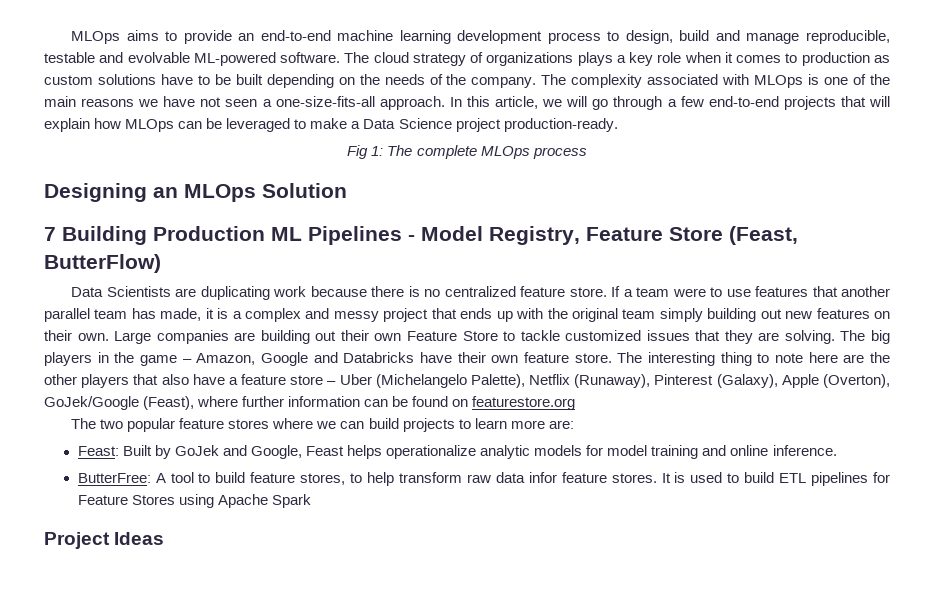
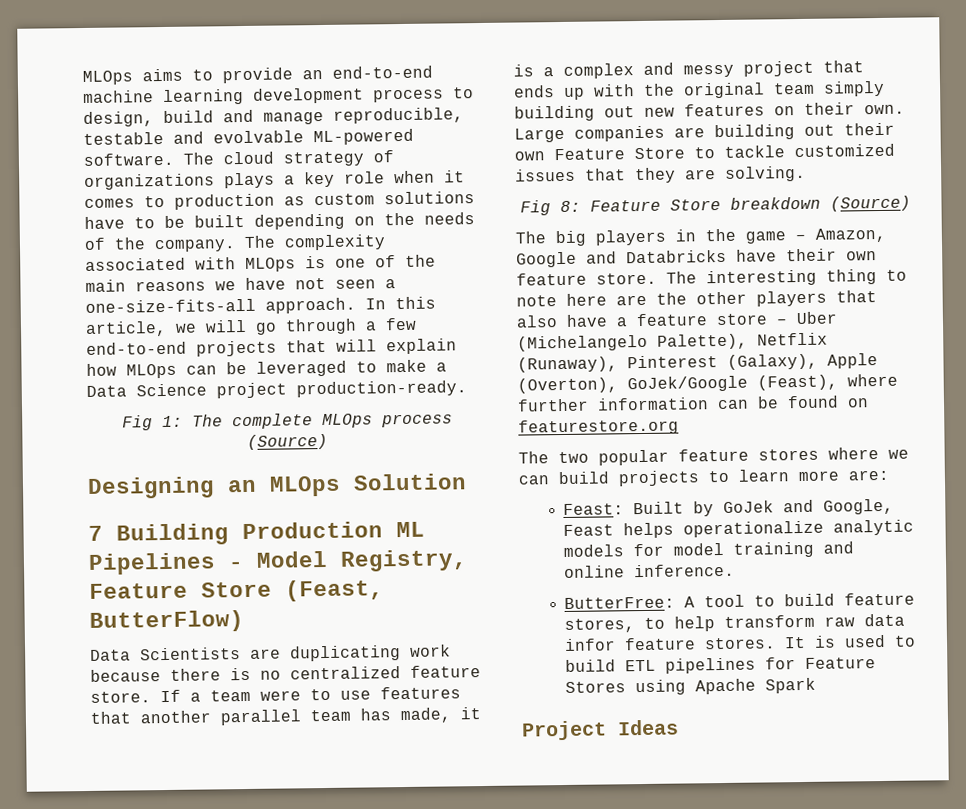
(587, 153) none -> [246,433,328,450] (Source)
(835, 337) none -> [519,195,911,216] // Fig 8: Feature Store breakdown (Source) //

